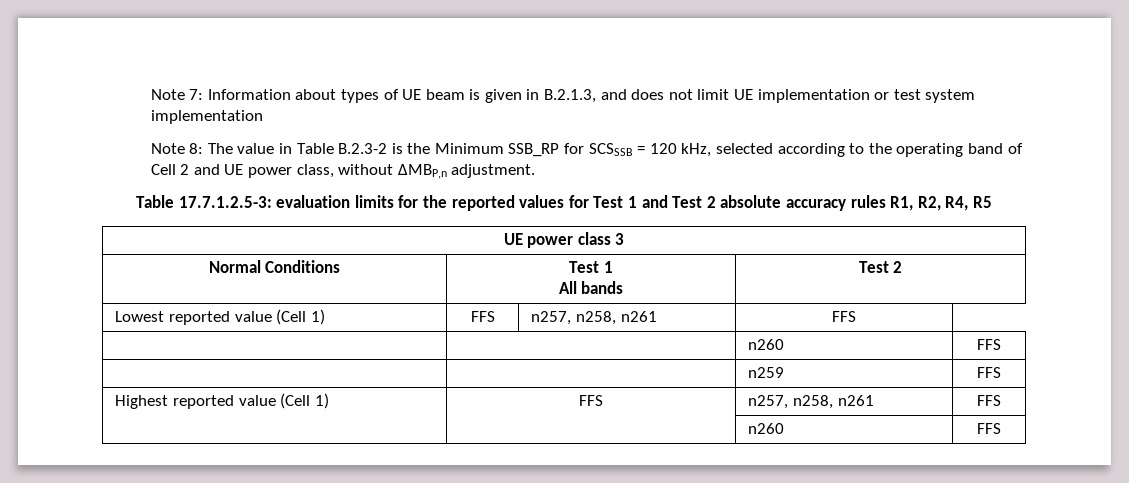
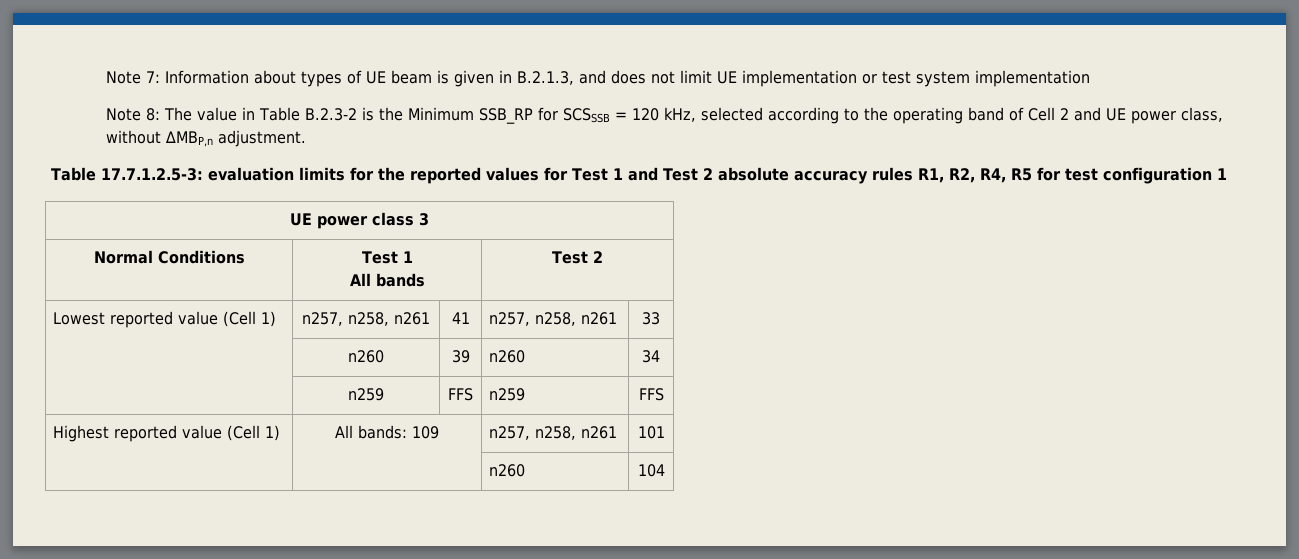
(992, 202) none -> [1037,167,1228,184] for test configuration 1
[470,311,495,322] [531,311,657,325] [832,311,856,322] [748,339,785,350] [977,339,1001,350] FFS | n257, n258, n261 | FFS // | | n260 | FFS // | -> [302,312,430,326] [451,312,470,324] [489,312,618,326] [642,312,660,325] [348,350,384,363] [451,350,470,363] [489,350,526,363] [642,350,660,363] [348,388,384,401] [448,388,473,401] n257, n258, n261 | 41 | n257, n258, n261 | 33 // | n260 | 39 | n260 | 34 // | n259 | FFS
[579,395,603,406] [748,395,874,409] [977,395,1001,406] [748,423,785,434] [977,423,1001,434] FFS | n257, n258, n261 | FFS // | | n260 | FFS -> [335,425,439,439] [489,426,618,440] [637,426,665,439] [489,464,526,477] [637,464,665,477] All bands: 109 | n257, n258, n261 | 101 // | | n260 | 104

